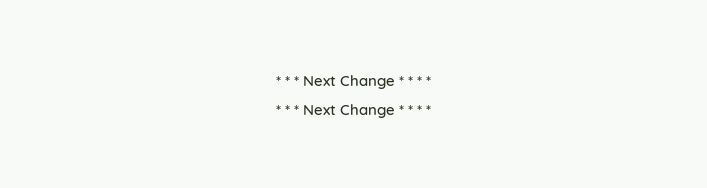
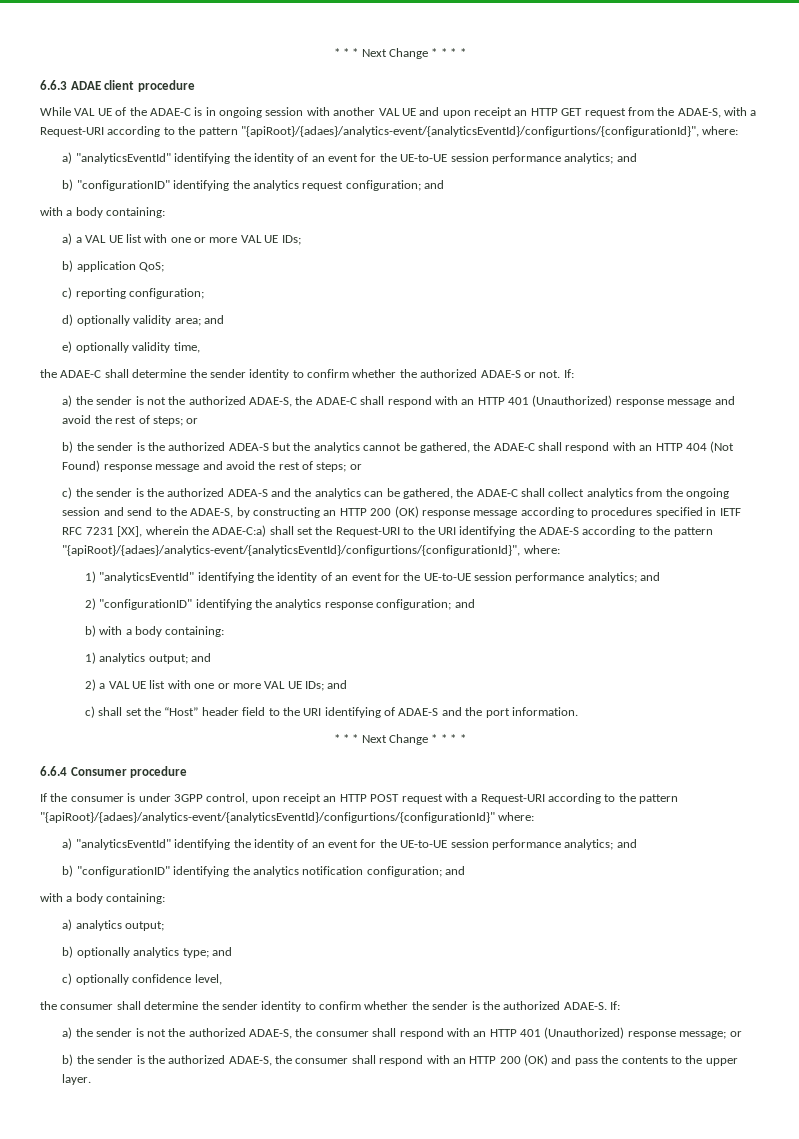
[275,75,432,89] [275,104,432,118] * * * Next Change * * * * // * * * Next Change * * * * -> [333,48,466,59] [40,80,195,92] [40,107,757,118] [40,126,739,137] [62,152,637,164] [62,179,445,191] [40,207,166,218] [62,233,301,245] [62,260,165,272] [62,287,205,299] [62,314,224,326] [62,341,200,353] [40,369,574,380] [62,395,735,407] [62,415,199,426] [62,441,735,453] [62,460,362,472] [62,487,729,499] [62,506,741,518] [62,525,713,537] [62,545,560,556] [84,571,661,583] [84,598,475,610] [84,625,225,637] [84,652,212,664] [84,679,348,691] [84,706,578,718] [333,734,466,745] [40,766,188,778] [40,793,679,804] [40,812,535,823] [62,838,637,850] [62,865,466,877] [40,893,166,904] [62,919,165,931] [62,946,232,958] [62,973,222,985] [40,1001,620,1012] [62,1027,742,1039] [62,1054,738,1066] [62,1074,92,1085] * * * Next Change * * * * // 6.6.3 ADAE client procedure // While VAL UE of the ADAE-C is in ongoing session with another VAL UE and upon receipt an HTTP GET request from the ADAE-S, with a Request-URI according to the pattern "{apiRoot}/{adaes}/analytics-event/{analyticsEventId}/configurtions/{configurationId}", where: // a) "analyticsEventId" identifying the identity of an event for the UE-to-UE session performance analytics; and // b) "configurationID" identifying the analytics request configuration; and // with a body containing: // a) a VAL UE list with one or more VAL UE IDs; // b) application QoS; // c) reporting configuration; // d) optionally validity area; and // e) optionally validity time, // the ADAE-C shall determine the sender identity to confirm whether the authorized ADAE-S or not. If: // a) the sender is not the authorized ADAE-S, the ADAE-C shall respond with an HTTP 401 (Unauthorized) response message and avoid the rest of steps; or // b) the sender is the authorized ADEA-S but the analytics cannot be gathered, the ADAE-C shall respond with an HTTP 404 (Not Found) response message and avoid the rest of steps; or // c) the sender is the authorized ADEA-S and the analytics can be gathered, the ADAE-C shall collect analytics from the ongoing session and send to the ADAE-S, by constructing an HTTP 200 (OK) response message according to procedures specified in IETF RFC 7231 [XX], wherein the ADAE-C:a) shall set the Request-URI to the URI identifying the ADAE-S according to the pattern "{apiRoot}/{adaes}/analytics-event/{analyticsEventId}/configurtions/{configurationId}", where: // 1) "analyticsEventId" identifying the identity of an event for the UE-to-UE session performance analytics; and // 2) "configurationID" identifying the analytics response configuration; and // b) with a body containing: // 1) analytics output; and // 2) a VAL UE list with one or more VAL UE IDs; and // c) shall set the “Host” header field to the URI identifying of ADAE-S and the port information. // * * * Next Change * * * * // 6.6.4 Consumer procedure // If the consumer is under 3GPP control, upon receipt an HTTP POST request with a Request-URI according to the pattern "{apiRoot}/{adaes}/analytics-event/{analyticsEventId}/configurtions/{configurationId}" where: // a) "analyticsEventId" identifying the identity of an event for the UE-to-UE session performance analytics; and // b) "configurationID" identifying the analytics notification configuration; and // with a body containing: // a) analytics output; // b) optionally analytics type; and // c) optionally confidence level, // the consumer shall determine the sender identity to confirm whether the sender is the authorized ADAE-S. If: // a) the sender is not the authorized ADAE-S, the consumer shall respond with an HTTP 401 (Unauthorized) response message; or // b) the sender is the authorized ADAE-S, the consumer shall respond with an HTTP 200 (OK) and pass the contents to the upper layer.

